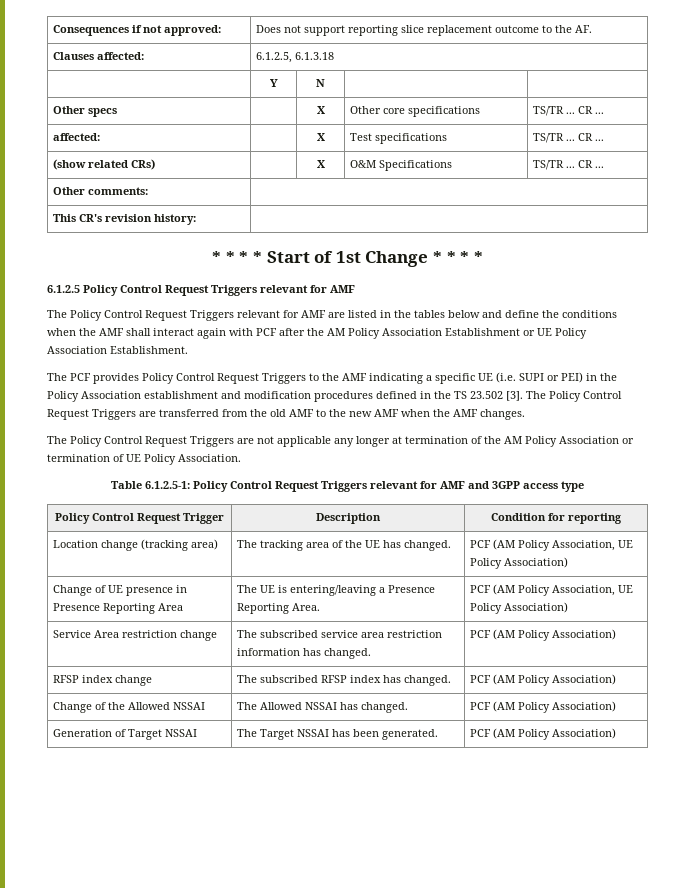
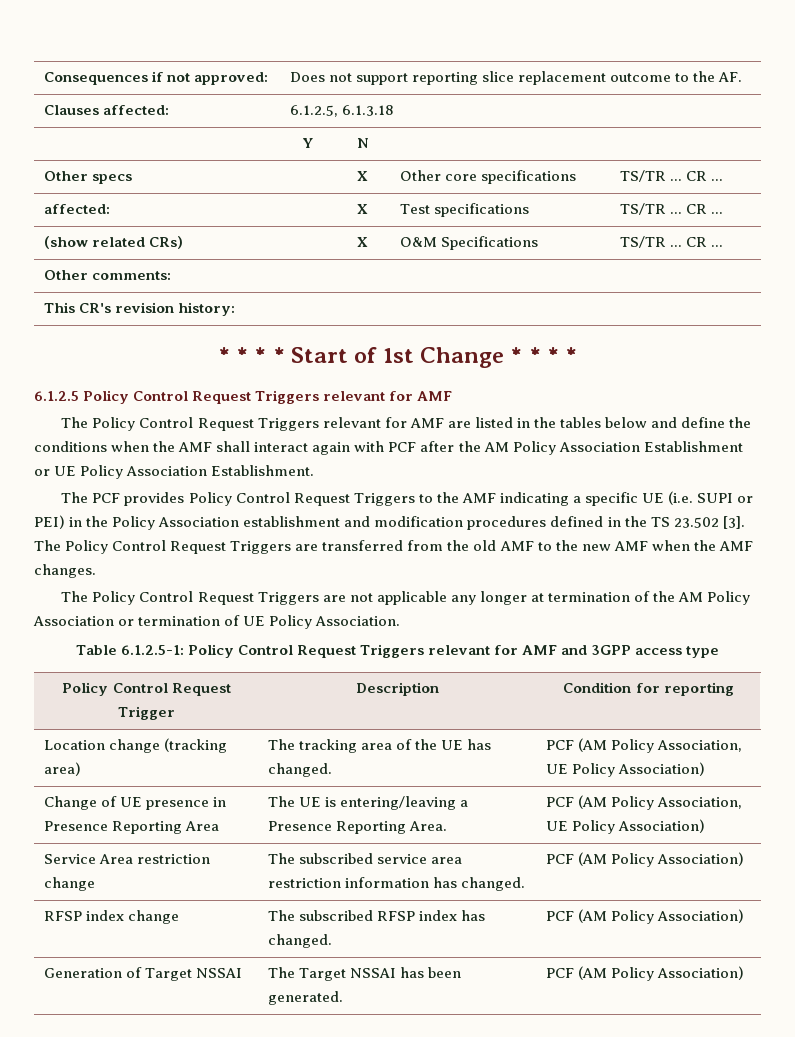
[52,702,205,713] [236,702,408,713] [469,701,616,713] // Change of the Allowed NSSAI | The Allowed NSSAI has changed. | PCF (AM Policy Association) -> (744, 916) none

